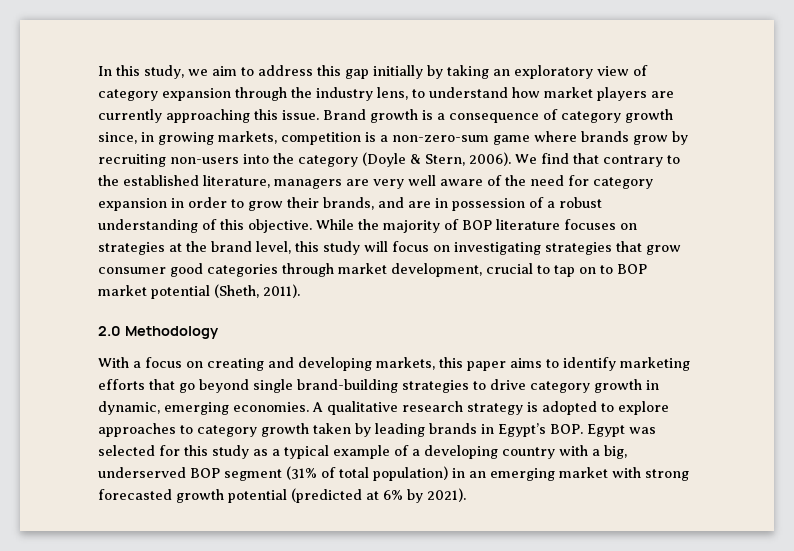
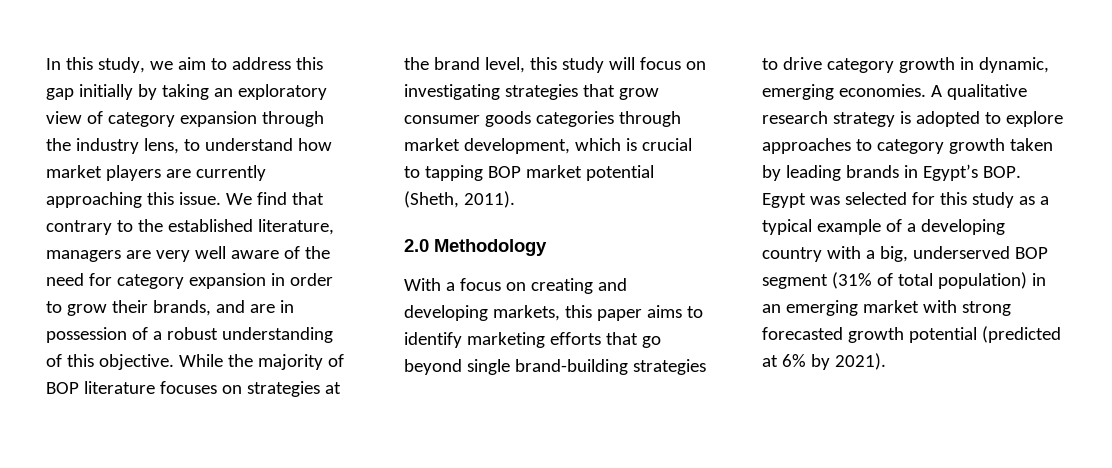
[323,109,673,123] [98,131,688,145] [98,152,511,167] Brand growth is a consequence of category growth since, in growing markets, competition is a non-zero-sum game where brands grow by recruiting non-users into the category (Doyle & Stern, 2006). -> (221, 198) none
[170,263,203,277] good -> [484,111,531,127] goods
[486,263,613,277] crucial to tap on to -> [574,138,692,151] [404,165,483,181] which is crucial to tapping

